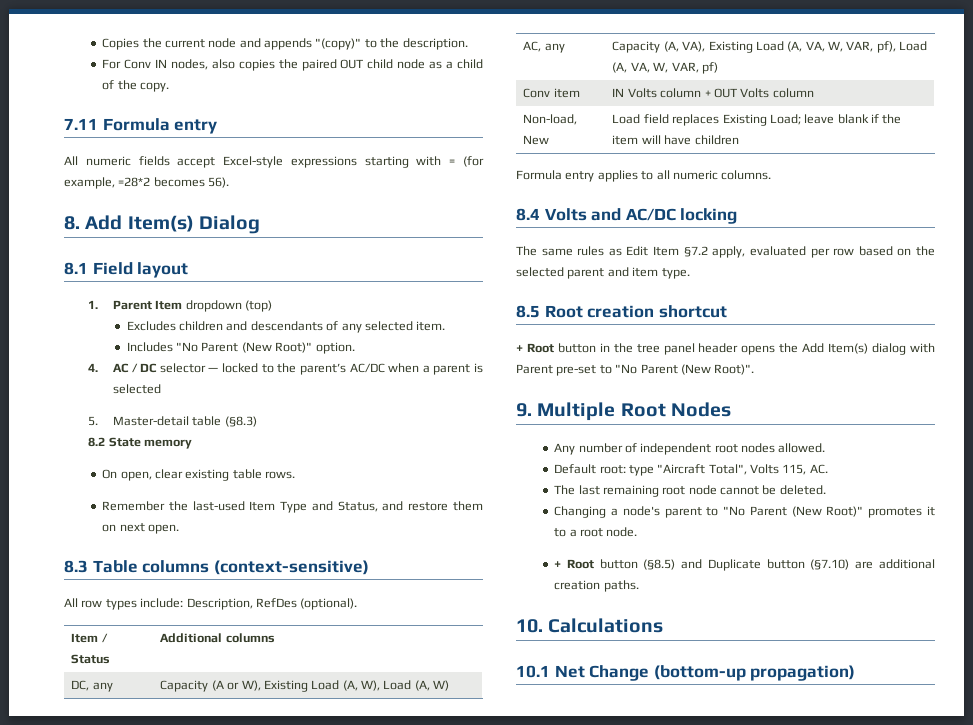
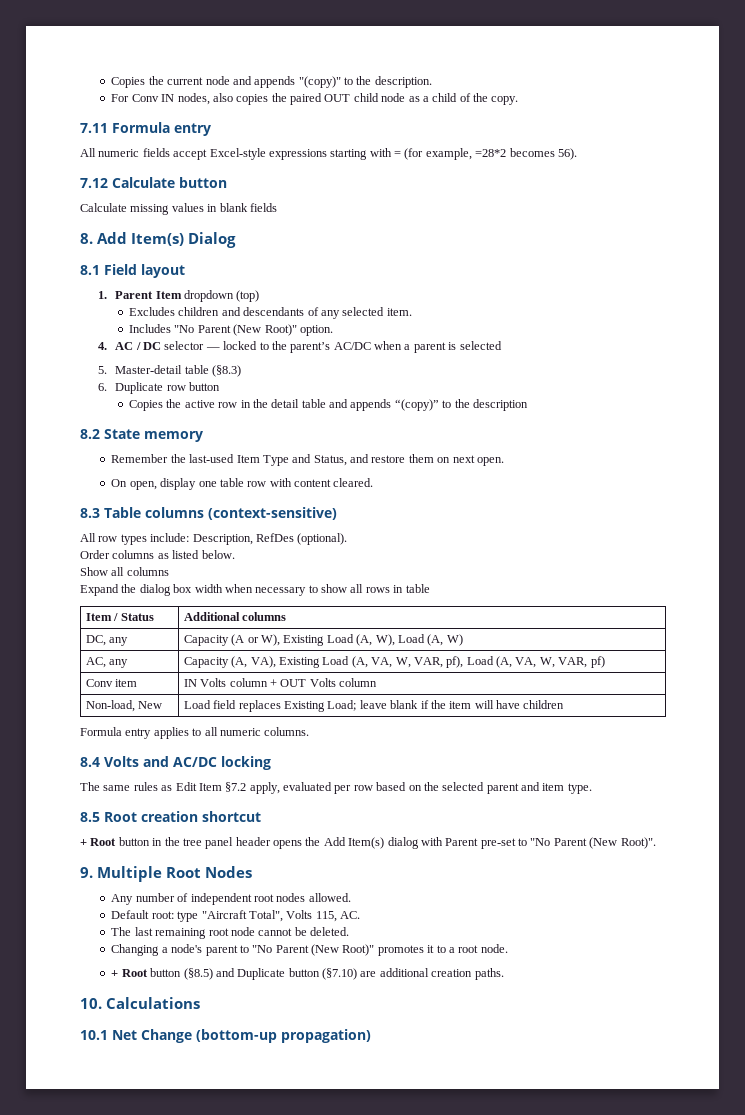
(230, 182) none -> [80,177,227,188] [80,203,277,215] // 7.12 Calculate button // Calculate missing values in blank fields
[88,437,193,449] [102,469,296,481] 8.2 State memory // On open, clear existing table rows. -> [97,382,221,394] [129,399,528,411] [80,429,203,442] 6. Duplicate row button // Copies the active row in the detail table and appends “(copy)” to the description // 8.2 State memory
(179, 529) none -> [111,478,374,490] // On open, display one table row with content cleared.
(358, 604) none -> [80,550,235,559] [80,567,169,576] [80,584,430,596] // Order columns as listed below. // Show all columns // Expand the dialog box width when necessary to show all rows in table

